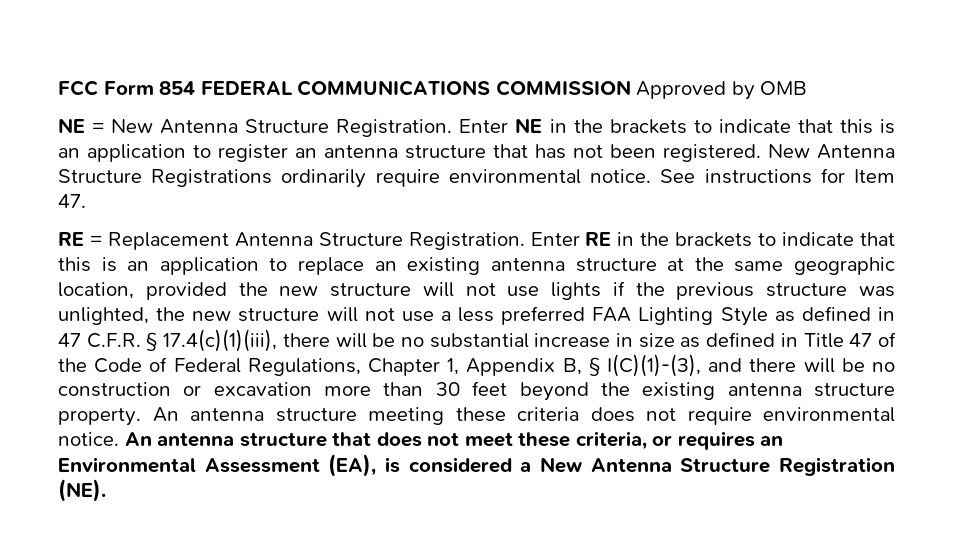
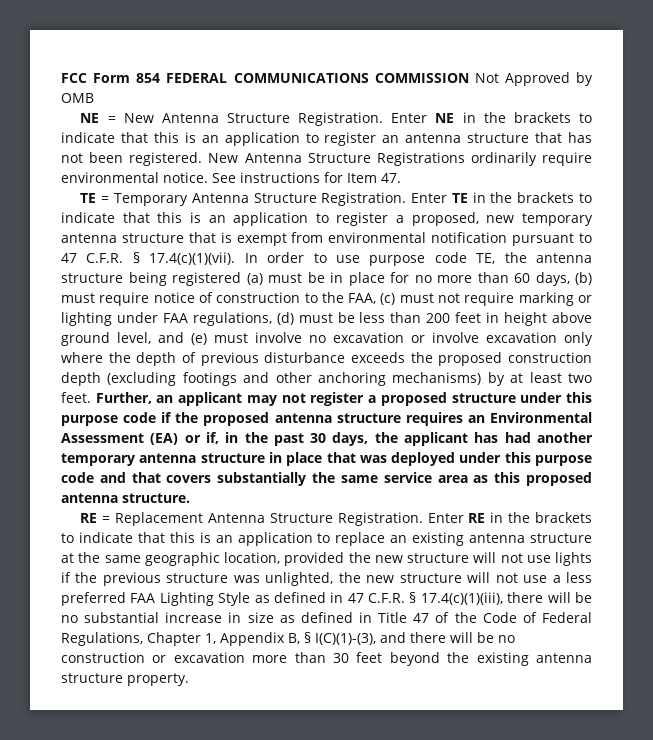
(631, 88) none -> [474,73,499,83] Not
(86, 201) none -> [80,192,593,206] [61,212,593,226] [61,232,593,246] [61,252,593,266] [61,272,592,286] [61,292,593,306] [61,312,592,326] [61,332,593,346] [61,352,592,366] [61,372,592,386] [61,392,593,406] [61,412,592,426] [61,432,594,446] [61,452,593,466] [61,472,592,486] [61,493,190,503] // TE = Temporary Antenna Structure Registration. Enter TE in the brackets to indicate that this is an application to register a proposed, new temporary antenna structure that is exempt from environmental notification pursuant to 47 C.F.R. § 17.4(c)(1)(vii). In order to use purpose code TE, the antenna structure being registered (a) must be in place for no more than 60 days, (b) must require notice of construction to the FAA, (c) must not require marking or lighting under FAA regulations, (d) must be less than 200 feet in height above ground level, and (e) must involve no excavation or involve excavation only where the depth of previous disturbance exceeds the proposed construction depth (excluding footings and other anchoring mechanisms) by at least two feet. Further, an applicant may not register a proposed structure under this purpose code if the proposed antenna structure requires an Environmental Assessment (EA) or if, in the past 30 days, the applicant has had another temporary antenna structure in place that was deployed under this purpose code and that covers substantially the same service area as this proposed antenna structure.
[152,407,895,425] [58,431,784,450] [58,454,895,477] [58,479,106,502] An antenna structure meeting these criteria does not require environmental notice. An antenna structure that does not meet these criteria, or requires an Environmental Assessment (EA), is considered a New Antenna Structure Registration (NE). -> (189, 679) none

